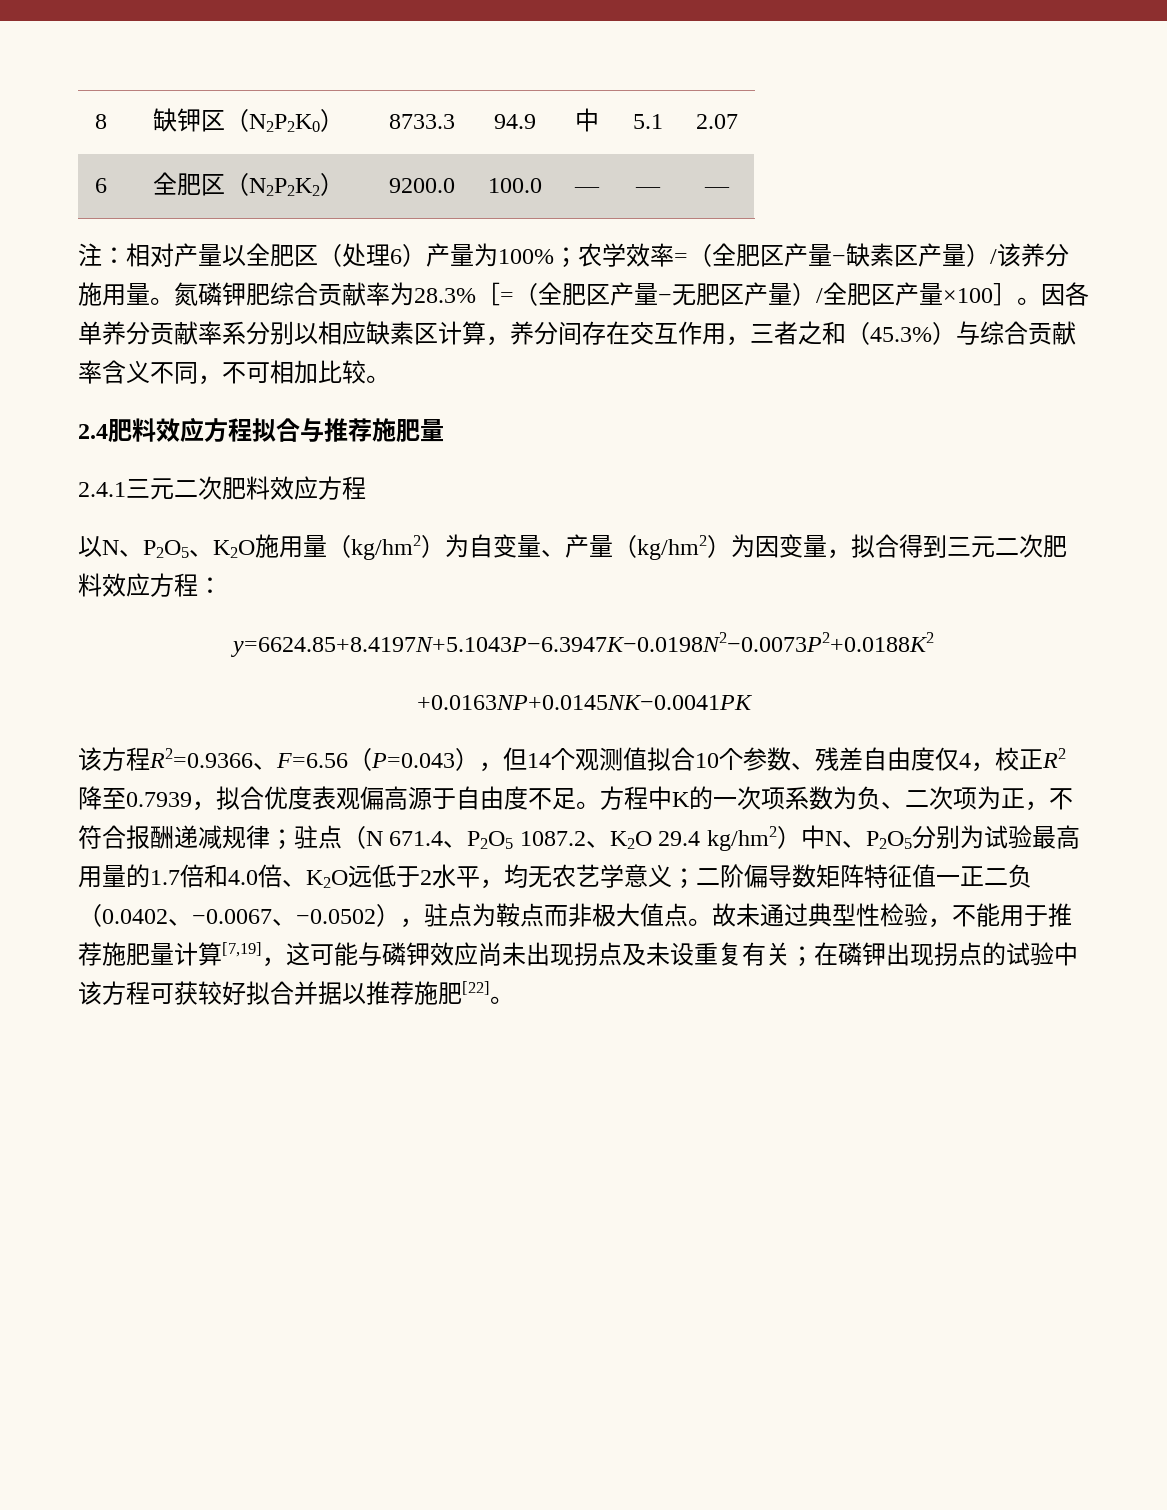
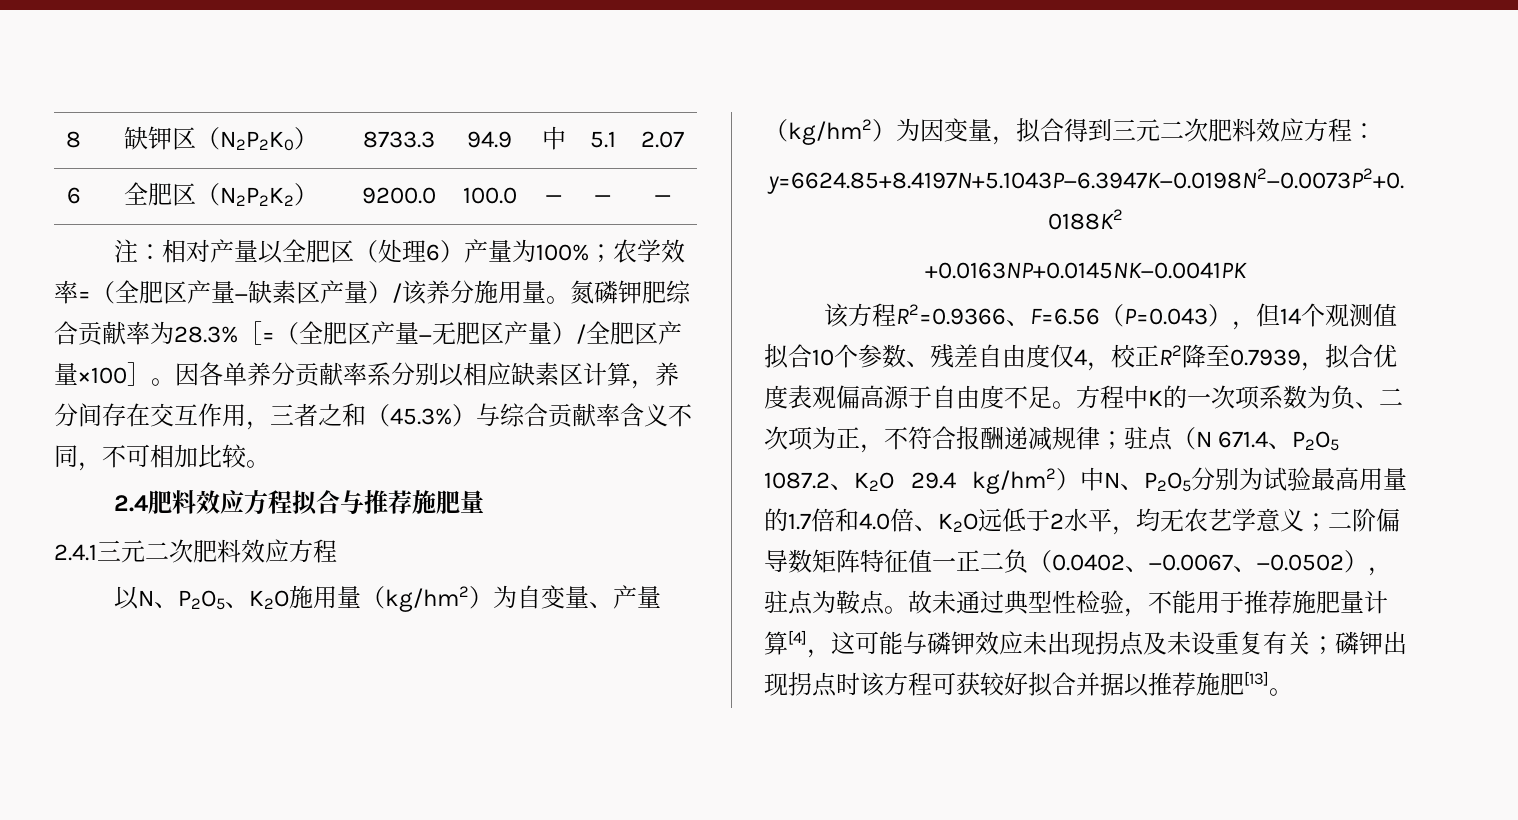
[544,903,688,927] 而非极大值点 -> (885, 602) none
[222,942,262,957] [7,19] -> [788,630,807,645] [4]
[478,942,502,966] 尚 -> (1023, 643) none
[814,942,838,966] 在 -> (1335, 645) none
[982,942,1078,966] 的试验中 -> [836,672,860,695] 时
[462,981,490,995] [22] -> [1244,671,1269,686] [13]

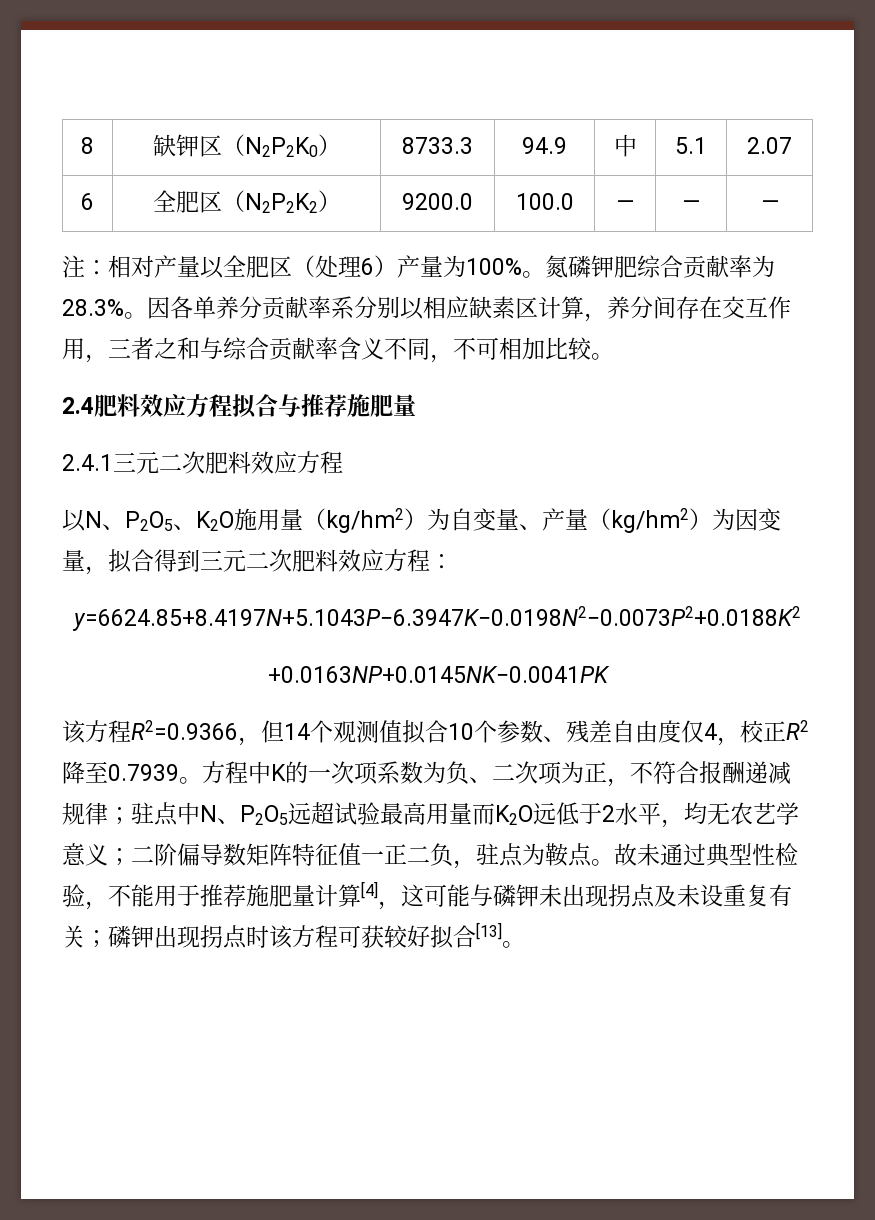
[588,239,685,263] [54,280,546,305] ；农学效率=（全肥区产量−缺素区产量）/该养分施用量 -> (522, 266) none
[238,321,682,345] [54,362,151,386] ［=（全肥区产量−无肥区产量）/全肥区产量×100］ -> (124, 307) none
[366,404,476,427] （45.3%） -> (200, 348) none
[1005,304,1232,327] 、F=6.56（P=0.043） -> (238, 730) none
[1301,344,1397,371] [764,385,1052,409] ，拟合优度表观偏高源于自由度不足 -> (179, 772) none
[1172,427,1340,451] [764,468,1080,494] （N 671.4、P2O5 1087.2、K2O 29.4 kg/hm2） -> (178, 814) none
[1191,467,1263,491] 分别为 -> [288,802,334,825] 远超
[764,508,938,532] 的1.7倍和4.0倍、 -> [472,803,495,825] 而
[1028,550,1368,573] （0.0402、−0.0067、−0.0502） -> (453, 855) none
[975,631,1023,655] 效应 -> (539, 895) none
[1076,672,1244,697] 并据以推荐施肥 -> (476, 936) none

